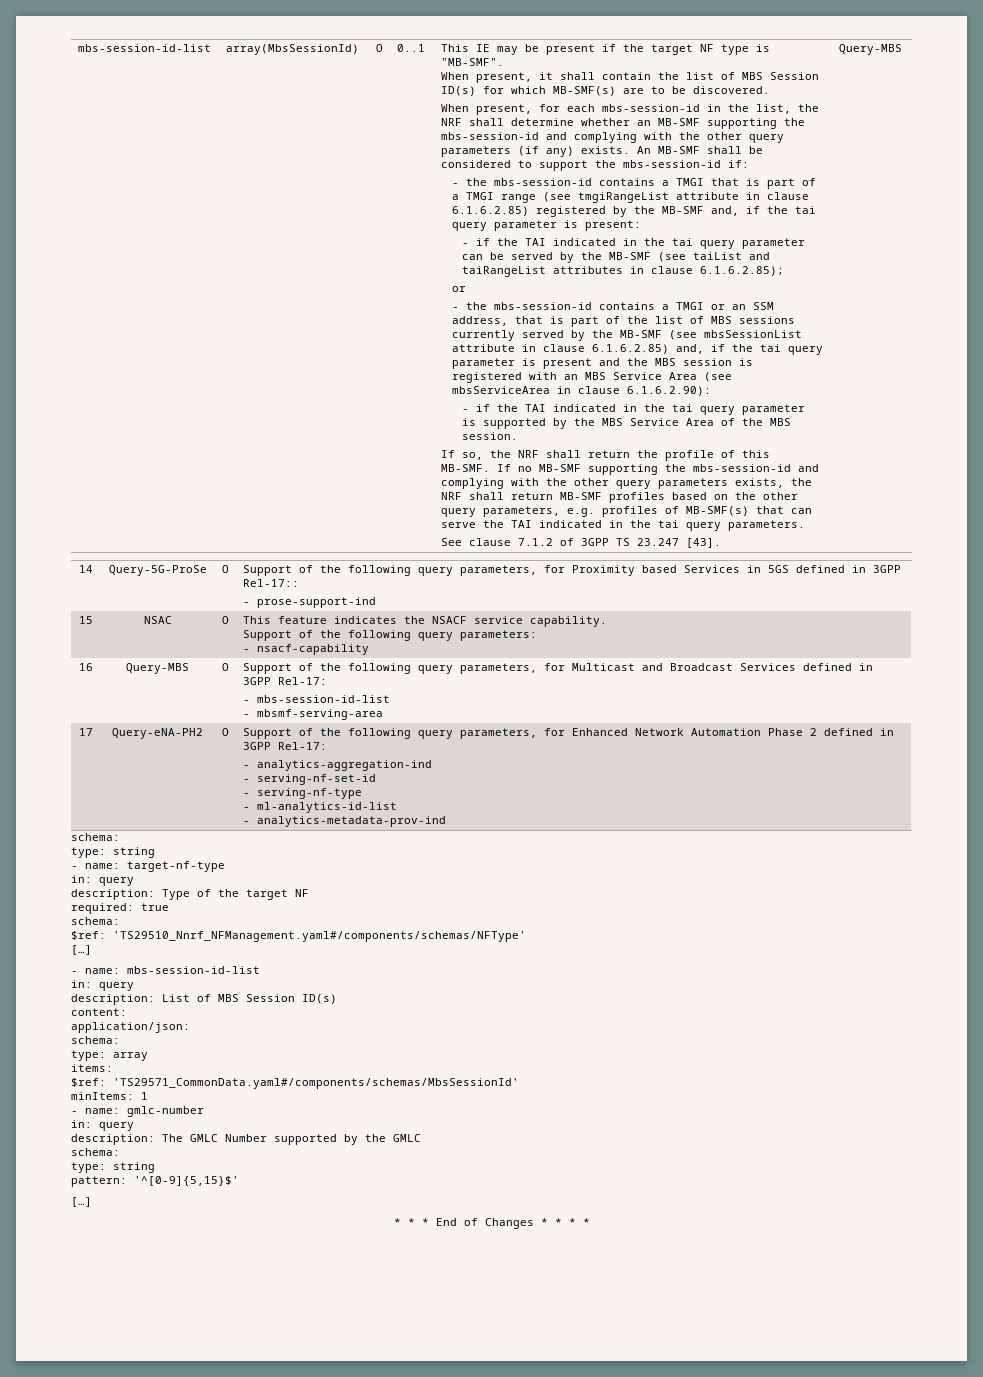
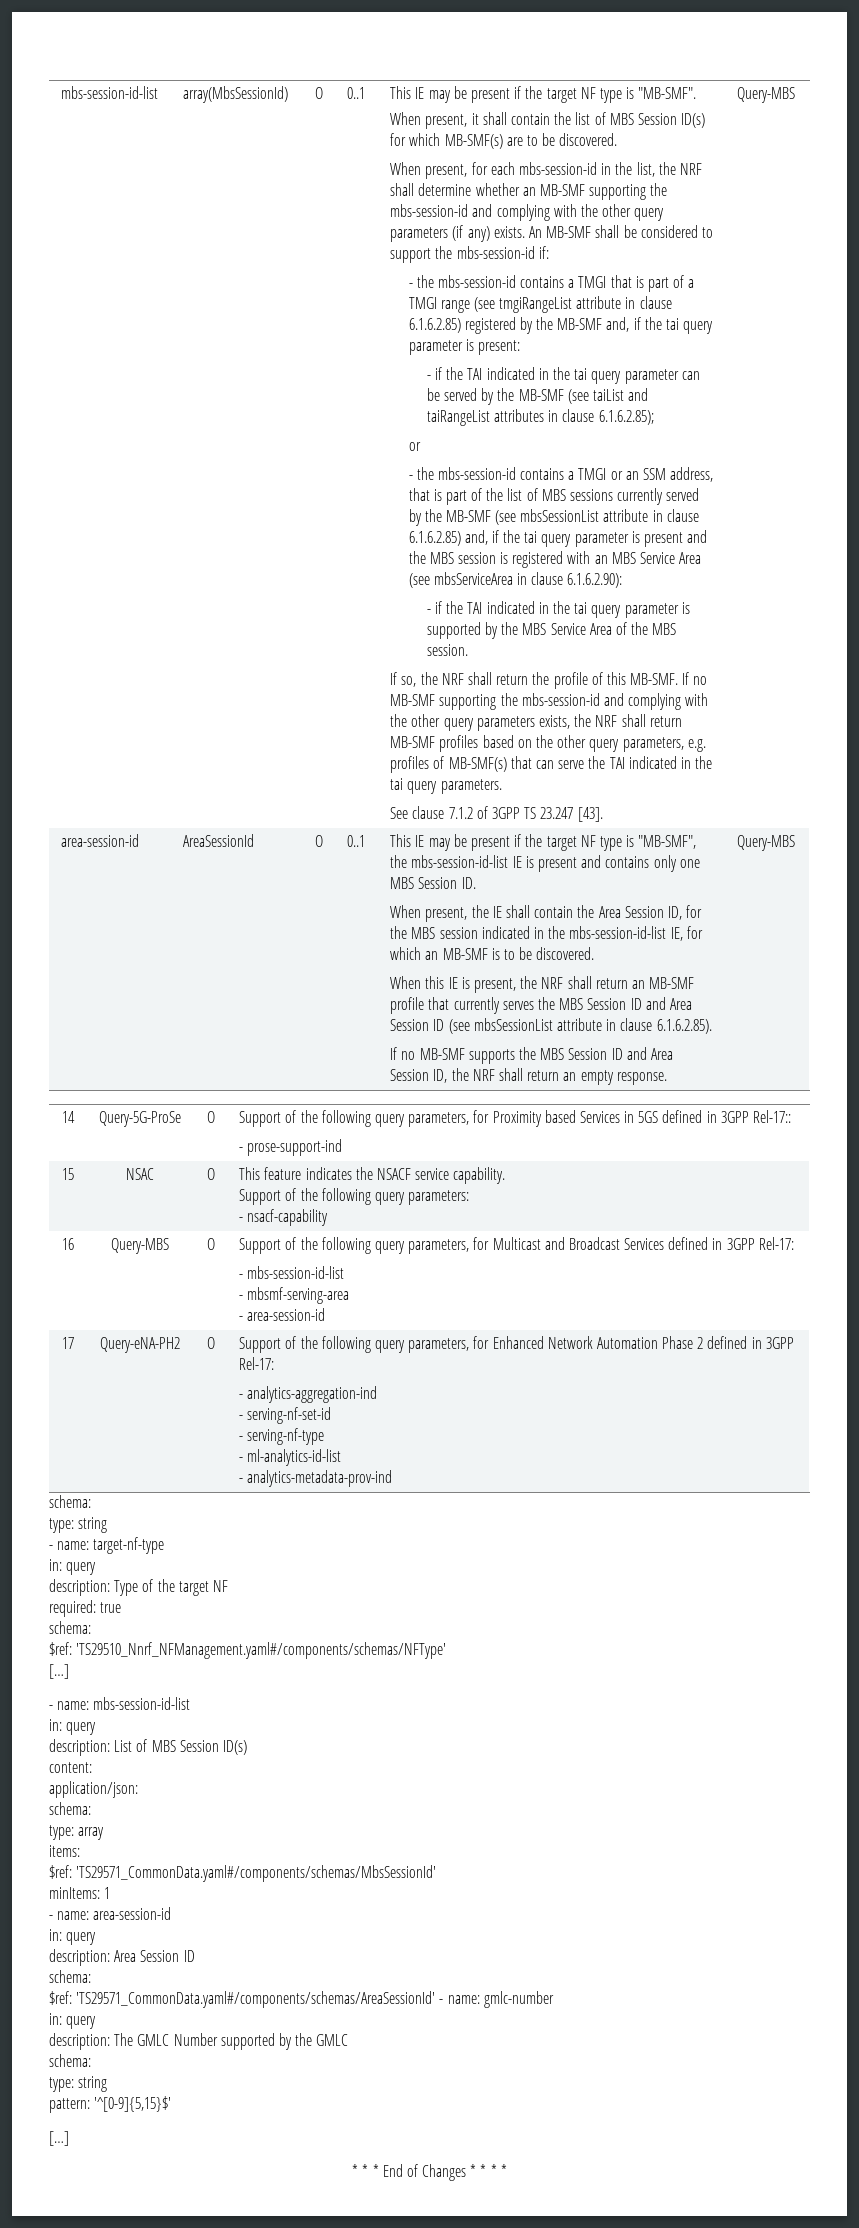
(903, 49) none -> [61,834,140,847] [183,834,255,847] [314,835,323,847] [347,835,366,847] [390,834,697,851] [390,855,700,872] [390,877,476,889] [390,905,703,922] [390,926,703,941] [390,947,595,960] [390,976,695,993] [390,997,692,1014] [390,1018,712,1034] [390,1047,673,1064] [390,1068,667,1085] [737,835,796,851] // area-session-id | AreaSessionId | O | 0..1 | This IE may be present if the target NF type is "MB-SMF", the mbs-session-id-list IE is present and contains only one MBS Session ID. // When present, the IE shall contain the Area Session ID, for the MBS session indicated in the mbs-session-id-list IE, for which an MB-SMF is to be discovered. // When this IE is present, the NRF shall return an MB-SMF profile that currently serves the MBS Session ID and Area Session ID (see mbsSessionList attribute in clause 6.1.6.2.85). // If no MB-SMF supports the MBS Session ID and Area Session ID, the NRF shall return an empty response. | Query-MBS
(384, 714) none -> [239,1308,326,1321] // - area-session-id
(120, 1111) none -> [93,1907,172,1920] [49,1929,97,1945] [49,1949,195,1966] [49,1970,91,1983] [49,1991,480,2008] area-session-id // in: query // description: Area Session ID // schema: // $ref: 'TS29571_CommonData.yaml#/components/schemas/AreaSessionId' - name:

